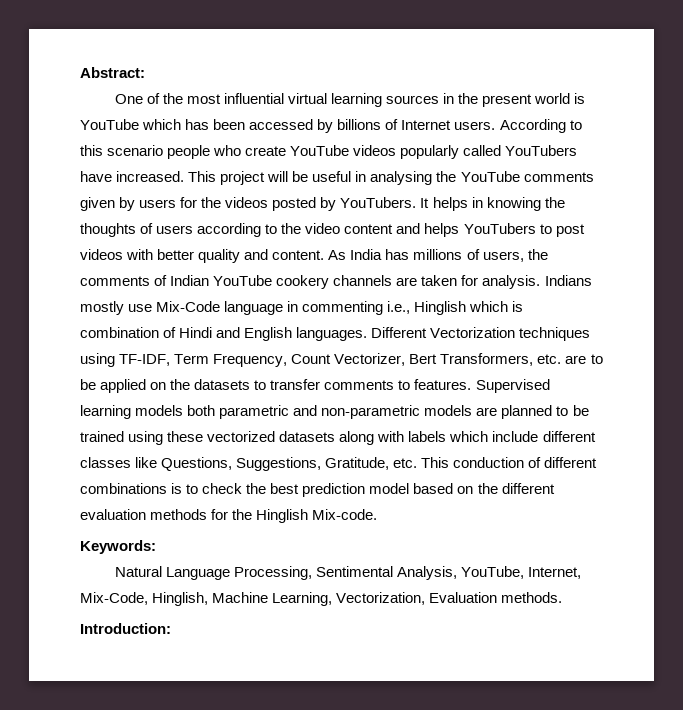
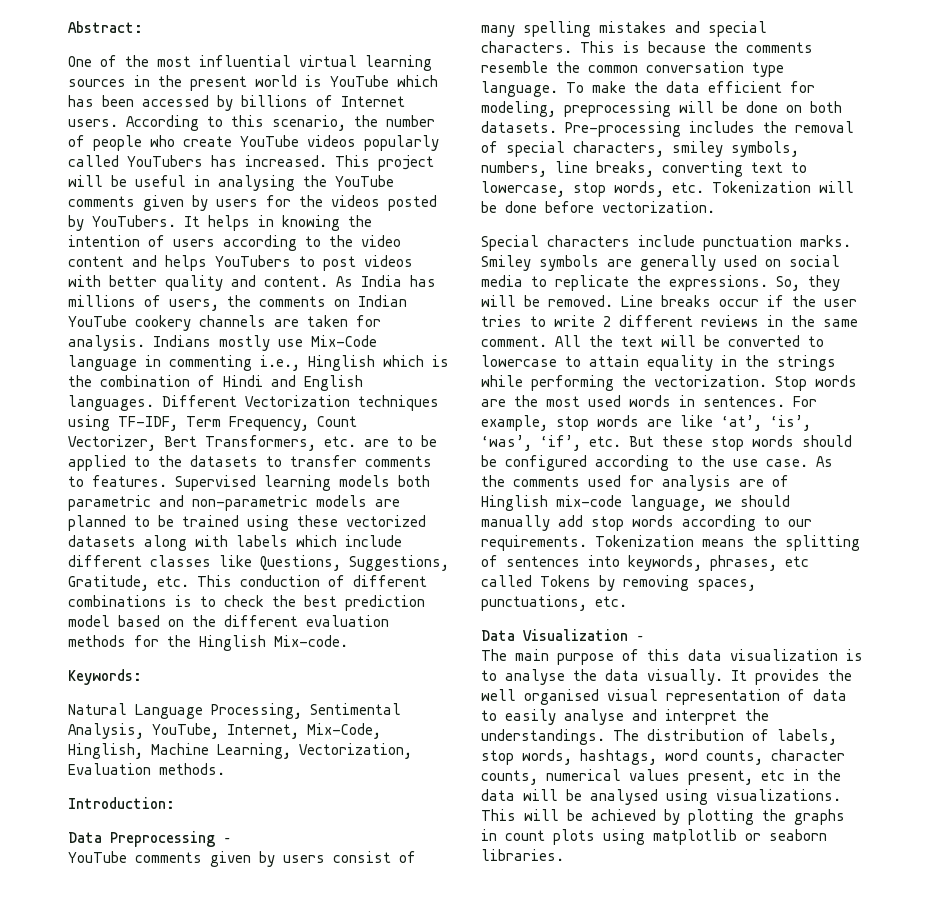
[107,145,164,156] scenario -> [272,115,435,131] [68,135,85,147] scenario, the number of
[80,171,112,182] have -> [211,155,237,167] has
[80,223,136,237] thoughts -> [68,235,140,247] intention
[154,275,168,286] of -> [334,299,350,307] on
(524, 306) none -> [68,375,92,387] the
[150,382,167,390] on -> [134,456,150,467] to
(171, 628) none -> [68,831,231,847] [68,851,416,867] [481,21,767,37] [481,41,813,53] [481,61,784,77] [481,81,815,97] [481,101,842,117] [481,121,854,137] [481,141,799,157] [481,161,807,177] [481,181,854,197] [481,201,715,213] [481,235,851,251] [481,255,840,271] [481,275,840,291] [481,295,857,307] [481,315,858,327] [481,335,824,347] [481,355,836,371] [481,375,857,391] [481,395,817,407] [481,415,811,431] [481,435,852,451] [481,455,833,471] [481,475,789,491] [481,495,790,511] [481,515,812,531] [481,535,860,551] [481,555,809,571] [481,575,756,591] [481,595,627,611] [481,629,644,641] [481,649,863,665] [481,669,852,685] [481,689,847,705] [481,709,769,725] [481,729,837,745] [481,749,845,765] [481,769,841,785] [481,789,841,805] [481,809,845,825] [481,829,827,845] [481,849,564,861] // Data Preprocessing – // YouTube comments given by users consist of many spelling mistakes and special characters. This is because the comments resemble the common conversation type language. To make the data efficient for modeling, preprocessing will be done on both datasets. Pre-processing includes the removal of special characters, smiley symbols, numbers, line breaks, converting text to lowercase, stop words, etc. Tokenization will be done before vectorization. // Special characters include punctuation marks. Smiley symbols are generally used on social media to replicate the expressions. So, they will be removed. Line breaks occur if the user tries to write 2 different reviews in the same comment. All the text will be converted to lowercase to attain equality in the strings while performing the vectorization. Stop words are the most used words in sentences. For example, stop words are like ‘at’, ‘is’, ‘was’, ‘if’, etc. But these stop words should be configured according to the use case. As the comments used for analysis are of Hinglish mix-code language, we should manually add stop words according to our requirements. Tokenization means the splitting of sentences into keywords, phrases, etc called Tokens by removing spaces, punctuations, etc. // Data Visualization – // The main purpose of this data visualization is to analyse the data visually. It provides the well organised visual representation of data to easily analyse and interpret the understandings. The distribution of labels, stop words, hashtags, word counts, character counts, numerical values present, etc in the data will be analysed using visualizations. This will be achieved by plotting the graphs in count plots using matplotlib or seaborn libraries.

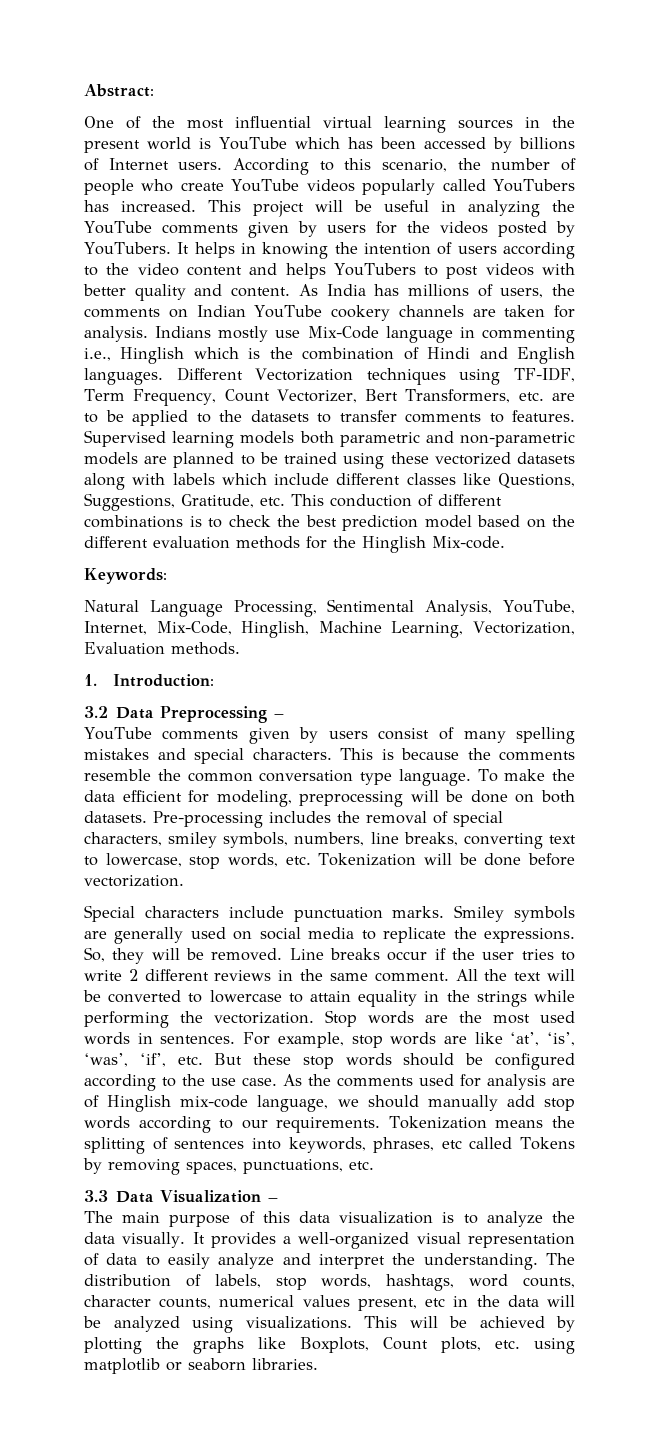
[218,175,295,191] analysing -> [468,200,540,217] analyzing
(225, 769) none -> [84,674,97,686] 1.
(175, 803) none -> [84,706,108,718] 3.2
(627, 601) none -> [84,1190,108,1202] 3.3
[505,669,565,685] analyse -> [486,1211,543,1227] analyze
[828,669,852,681] [481,689,599,705] the well organised -> [283,1232,410,1249] a well-organized
[564,709,624,725] analyse -> [218,1253,275,1269] analyze
[481,729,605,745] understandings. -> [423,1253,538,1270] understanding.
[590,789,658,805] analysed -> [113,1316,180,1332] analyzed
[481,829,595,845] in count plots -> [258,1337,520,1353] like Boxplots, Count plots, etc.

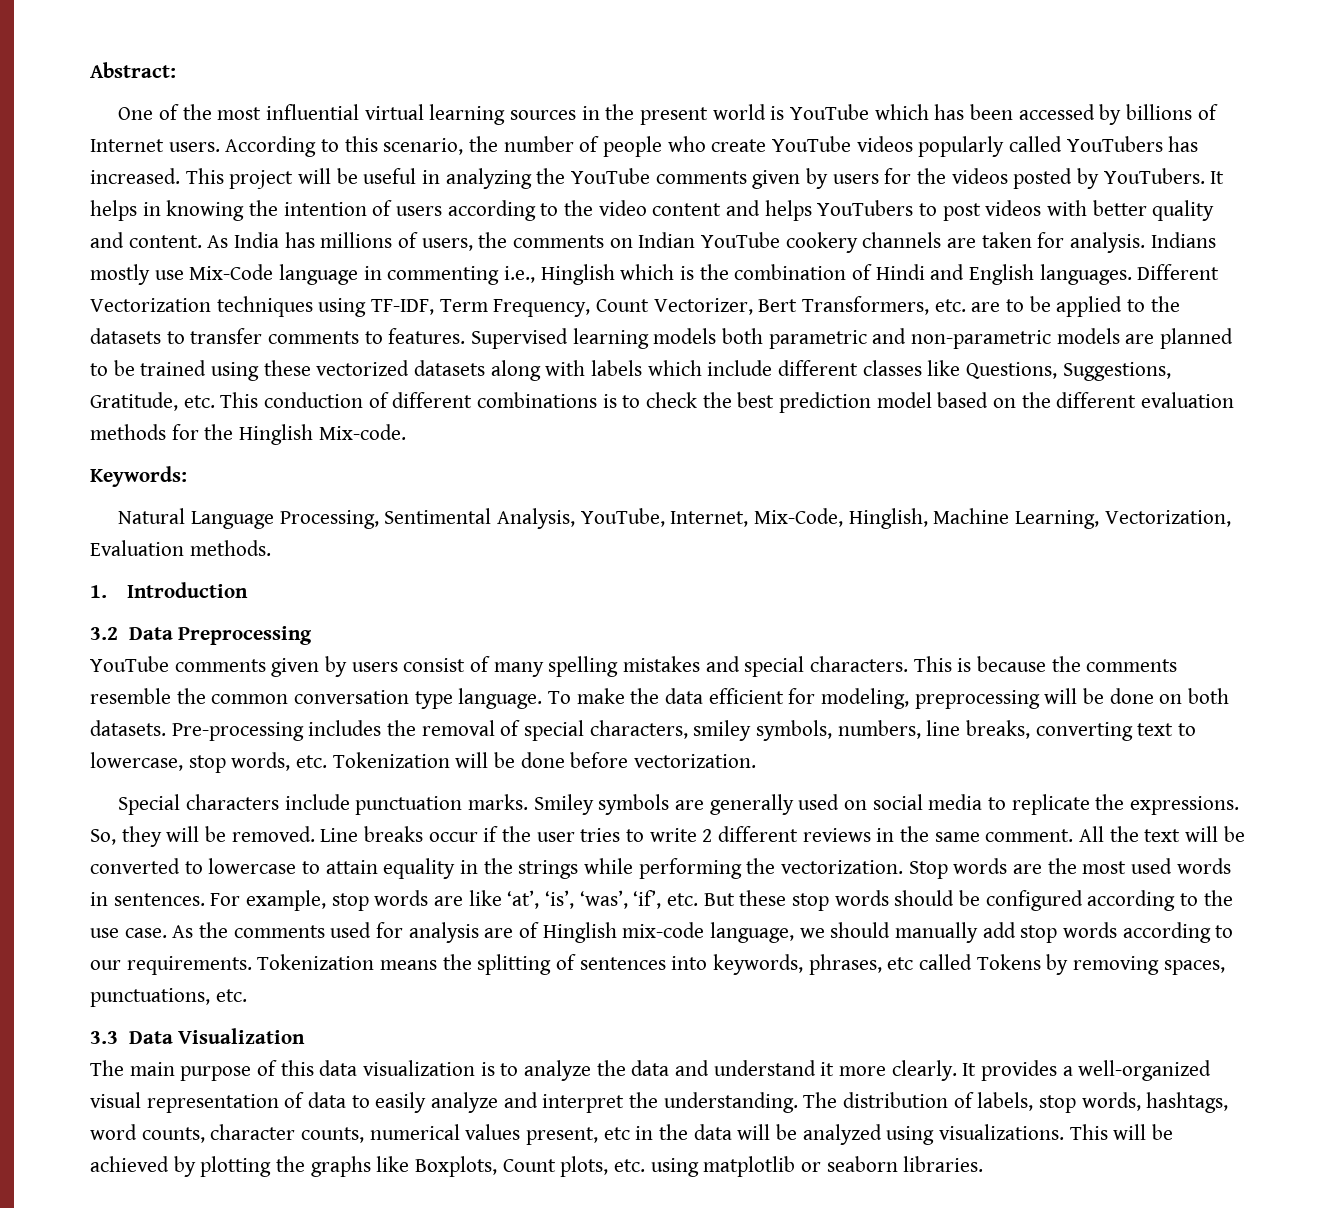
[112,674,214,687] Introduction: -> [127,582,249,598] Introduction
[273,714,285,718] – -> (313, 635) none
[267,1198,279,1202] – -> (306, 1036) none
[122,1232,186,1248] visually. -> [675,1060,957,1081] and understand it more clearly.

